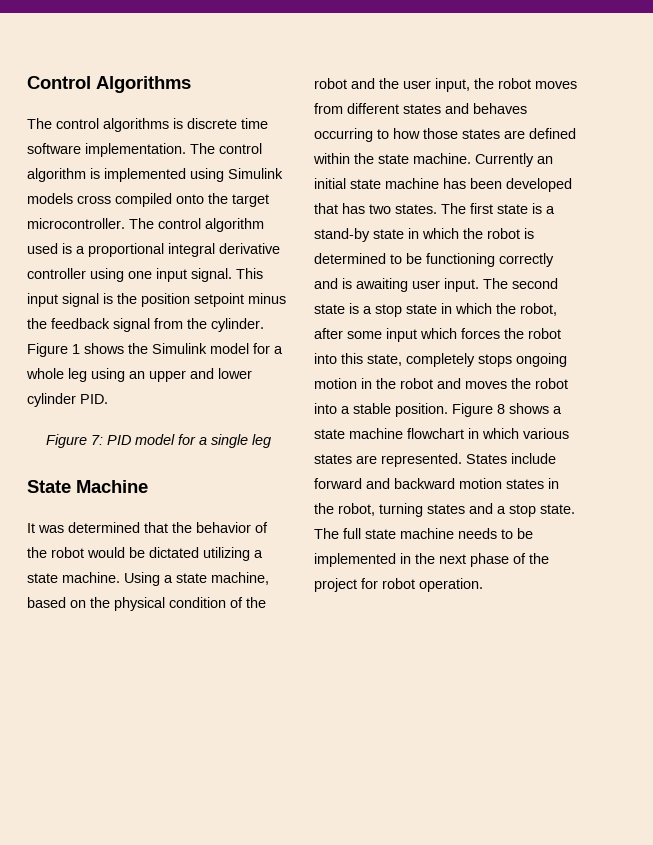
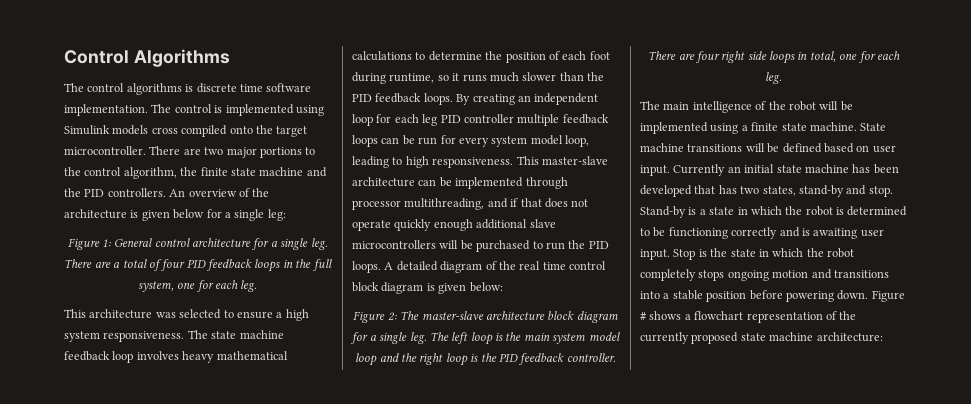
[27,168,86,182] algorithm -> (212, 108) none
[129,218,264,232] [27,243,280,257] [27,268,263,282] [27,293,286,307] [27,318,264,332] [27,343,283,357] [26,368,252,382] [27,393,108,407] [46,434,271,448] [27,480,148,493] [27,522,268,533] [27,547,263,561] [27,572,269,586] [27,597,266,611] [314,78,577,92] [314,103,527,114] [314,128,576,142] [313,153,471,164] The control algorithm used is a proportional integral derivative controller using one input signal. This input signal is the position setpoint minus the feedback signal from the cylinder. Figure 1 shows the Simulink model for a whole leg using an upper and lower cylinder PID. // Figure 7: PID model for a single leg // State Machine // It was determined that the behavior of the robot would be dictated utilizing a state machine. Using a state machine, based on the physical condition of the robot and the user input, the robot moves from different states and behaves occurring to how those states are defined within the state machine. -> [149,146,316,158] [64,167,327,179] [64,188,270,197] [64,209,286,221] [67,238,328,250] [64,259,332,272] [137,280,258,292] [64,309,309,321] [64,330,284,342] [64,351,288,363] [352,51,610,63] [352,72,604,84] [352,93,599,105] [352,114,609,126] [352,135,589,147] [352,156,608,168] [352,177,568,189] [352,198,589,210] [352,219,556,231] [352,240,609,252] [352,261,606,273] [352,282,503,294] [353,311,618,323] [351,332,620,345] [355,353,616,366] [648,51,900,64] [765,72,782,84] [640,101,853,113] [640,122,887,134] [640,143,896,153] [640,165,670,176] There are two major portions to the control algorithm, the finite state machine and the PID controllers. An overview of the architecture is given below for a single leg: // Figure 1: General control architecture for a single leg. There are a total of four PID feedback loops in the full system, one for each leg. // This architecture was selected to ensure a high system responsiveness. The state machine feedback loop involves heavy mathematical calculations to determine the position of each foot during runtime, so it runs much slower than the PID feedback loops. By creating an independent loop for each leg PID controller multiple feedback loops can be run for every system model loop, leading to high responsiveness. This master-slave architecture can be implemented through processor multithreading, and if that does not operate quickly enough additional slave microcontrollers will be purchased to run the PID loops. A detailed diagram of the real time control block diagram is given below: // Figure 2: The master-slave architecture block diagram for a single leg. The left loop is the main system model loop and the right loop is the PID feedback controller. There are four right side loops in total, one for each leg. // The main intelligence of the robot will be implemented using a finite state machine. State machine transitions will be defined based on user input.
[395,203,555,214] [314,228,370,242] states. The first state is a stand-by -> [762,185,893,197] [640,206,706,218] states, stand-by and stop. Stand-by is a
[483,278,558,289] [314,303,557,317] [314,328,561,342] [314,353,567,367] [314,378,568,389] [314,403,562,417] [314,428,569,439] [314,453,556,467] [314,478,559,489] [314,503,575,517] [314,528,533,539] [314,553,549,567] [314,578,483,592] The second state is a stop state in which the robot, after some input which forces the robot into this state, completely stops ongoing motion in the robot and moves the robot into a stable position. Figure 8 shows a state machine flowchart in which various states are represented. States include forward and backward motion states in the robot, turning states and a stop state. The full state machine needs to be implemented in the next phase of the project for robot operation. -> [673,248,854,260] [640,269,889,281] [640,290,905,302] [640,311,857,323] [640,332,883,344] Stop is the state in which the robot completely stops ongoing motion and transitions into a stable position before powering down. Figure # shows a flowchart representation of the currently proposed state machine architecture:

